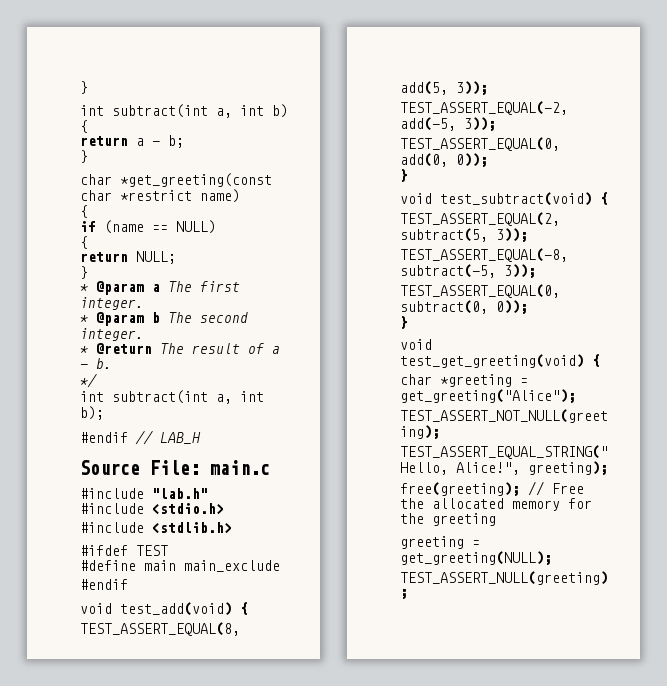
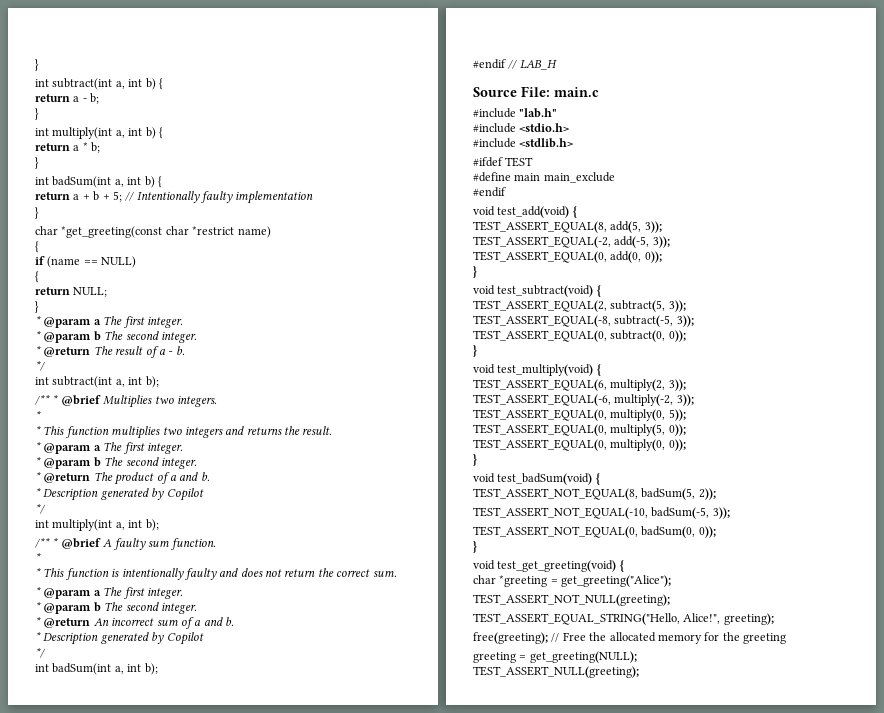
(88, 156) none -> [35,127,163,139] [35,142,101,153] [35,157,39,169] [35,176,162,188] [35,191,314,204] [35,207,39,219] // int multiply(int a, int b) { // return a * b; // } // int badSum(int a, int b) { // return a + b + 5; // Intentionally faulty implementation // }
(104, 413) none -> [35,395,217,408] [35,411,41,420] [35,426,333,439] [35,442,183,454] [35,457,197,469] [35,472,210,485] [35,488,204,501] [35,504,46,514] [35,519,159,531] [35,538,217,550] [35,553,41,562] [35,568,397,580] [35,587,183,599] [35,602,197,614] [35,617,234,629] [35,632,204,645] [35,648,46,658] [35,663,158,675] // /** * @brief Multiplies two integers. // * // * This function multiplies two integers and returns the result. // * @param a The first integer. // * @param b The second integer. // * @return The product of a and b. // * Description generated by Copilot // */ // int multiply(int a, int b); // /** * @brief A faulty sum function. // * // * This function is intentionally faulty and does not return the correct sum. // * @param a The first integer. // * @param b The second integer. // * @return An incorrect sum of a and b. // * Description generated by Copilot // */ // int badSum(int a, int b);
(408, 322) none -> [473,364,601,376] [473,379,686,391] [473,394,694,406] [473,409,686,421] [473,424,686,436] [473,439,686,451] [473,454,477,466] [473,473,600,485] [473,488,716,500] [473,507,730,519] [473,526,716,538] [473,541,477,553] // void test_multiply(void) { // TEST_ASSERT_EQUAL(6, multiply(2, 3)); // TEST_ASSERT_EQUAL(-6, multiply(-2, 3)); // TEST_ASSERT_EQUAL(0, multiply(0, 5)); // TEST_ASSERT_EQUAL(0, multiply(5, 0)); // TEST_ASSERT_EQUAL(0, multiply(0, 0)); // } // void test_badSum(void) { // TEST_ASSERT_NOT_EQUAL(8, badSum(5, 2)); // TEST_ASSERT_NOT_EQUAL(-10, badSum(-5, 3)); // TEST_ASSERT_NOT_EQUAL(0, badSum(0, 0)); // }

